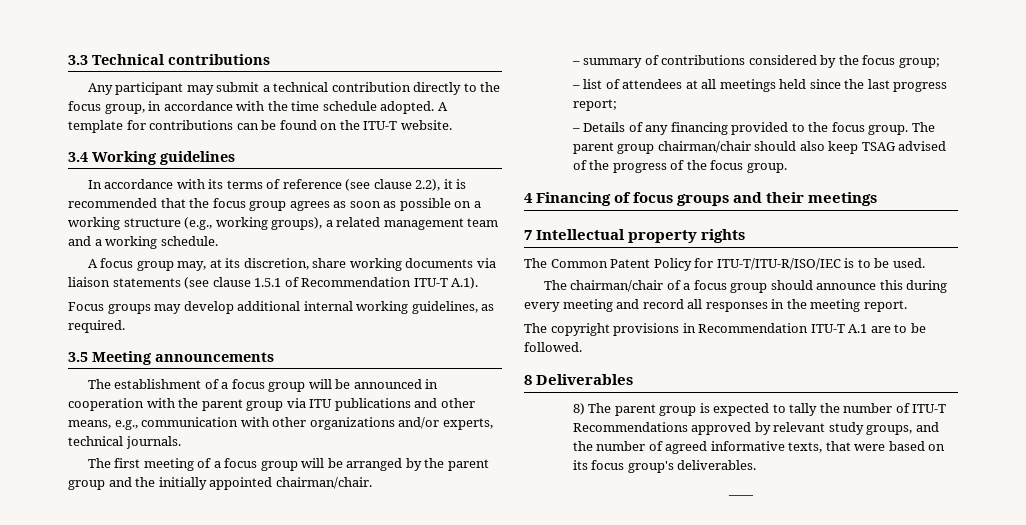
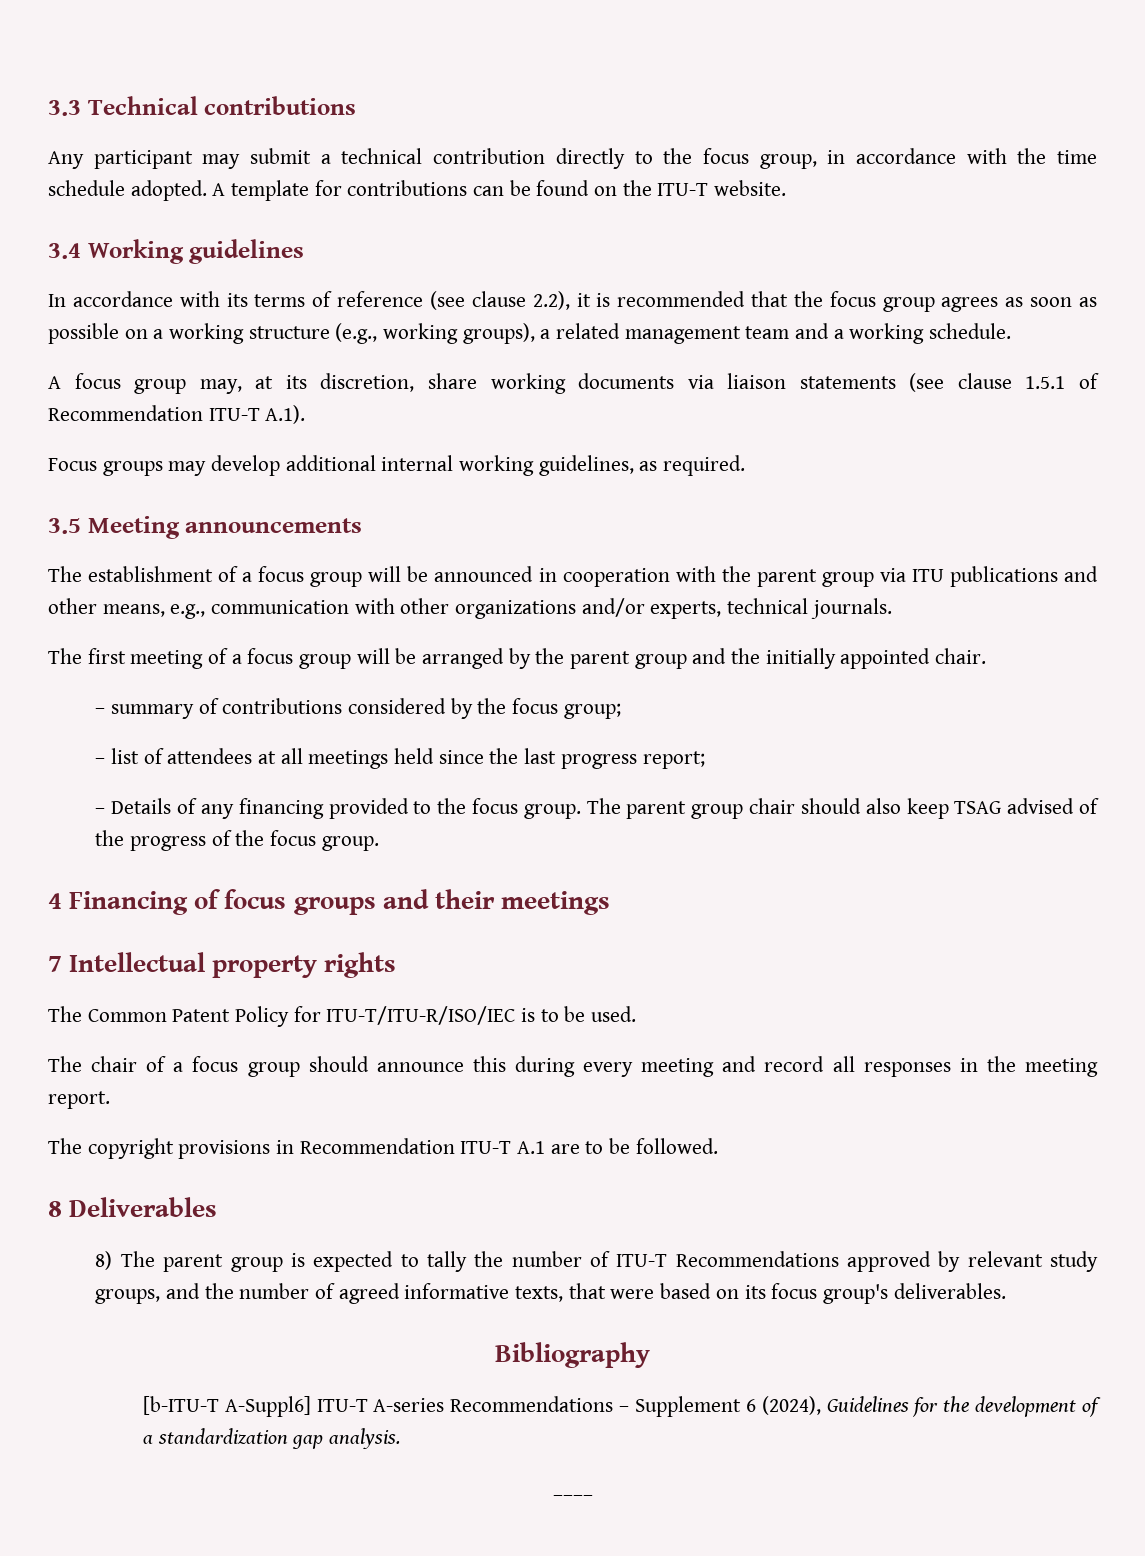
[275,477,372,489] chairman/chair. -> [935,648,987,664] chair.
[657,141,751,153] chairman/chair -> [749,798,796,814] chair
[570,280,664,292] chairman/chair -> [91,1056,138,1072] chair
(757, 465) none -> [495,1342,650,1368] [142,1396,1101,1417] [142,1428,400,1449] // Bibliography // [b-ITU-T A-Suppl6] ITU-T A-series Recommendations – Supplement 6 (2024), Guidelines for the development of a standardization gap analysis.

